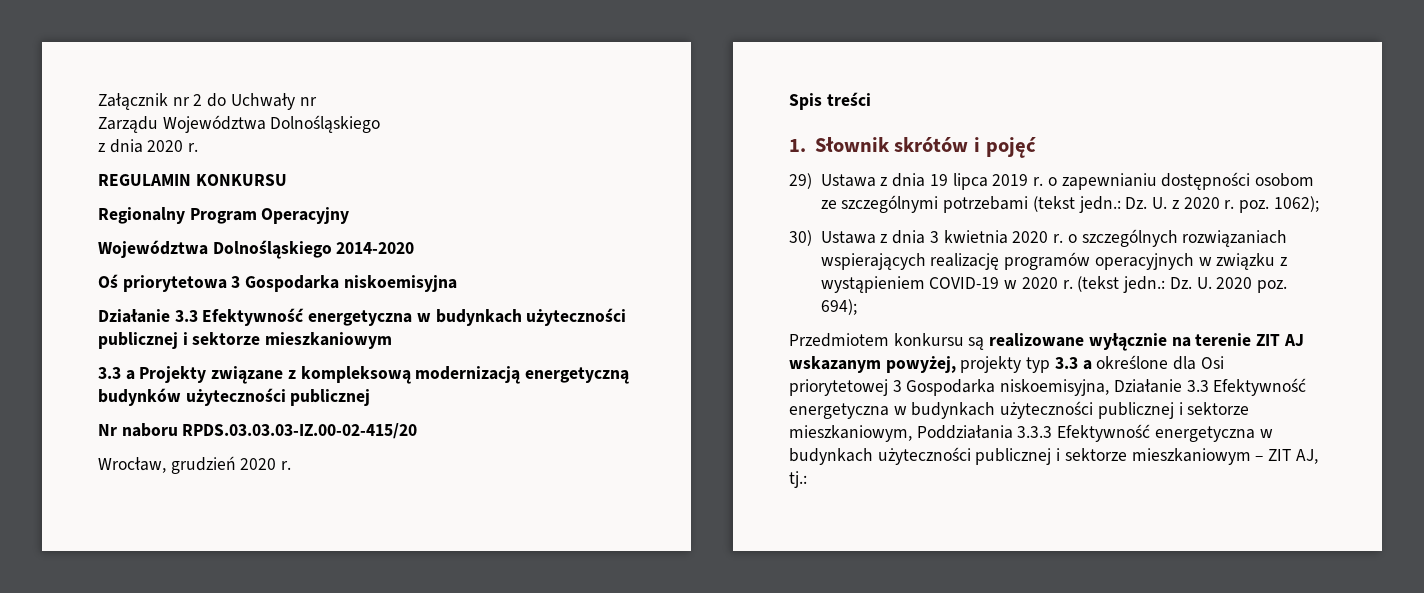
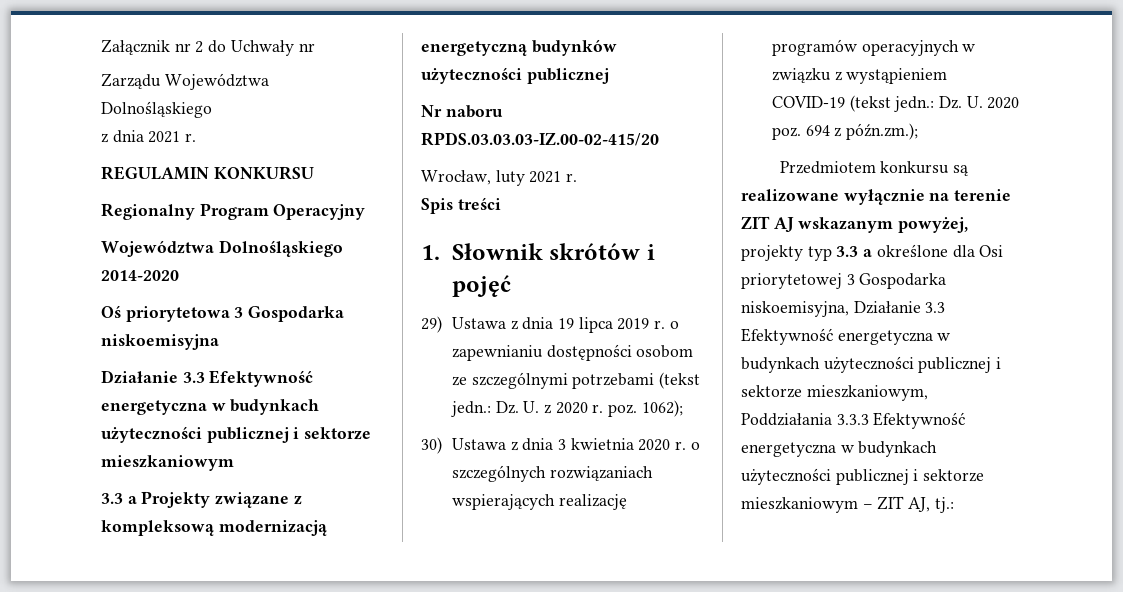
[147,140,184,152] 2020 -> [148,131,181,143] 2021
[170,456,277,474] grudzień 2020 -> [495,170,562,186] luty 2021
[1004,277,1073,289] w 2020 r. -> (845, 102) none
[820,299,857,315] 694); -> [805,123,918,140] 694 z późn.zm.);

